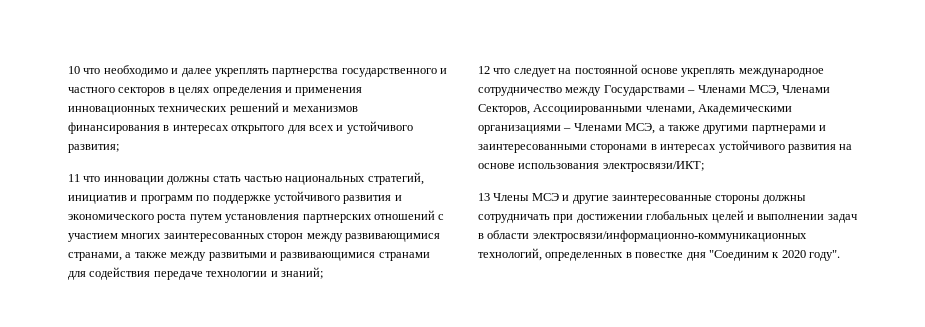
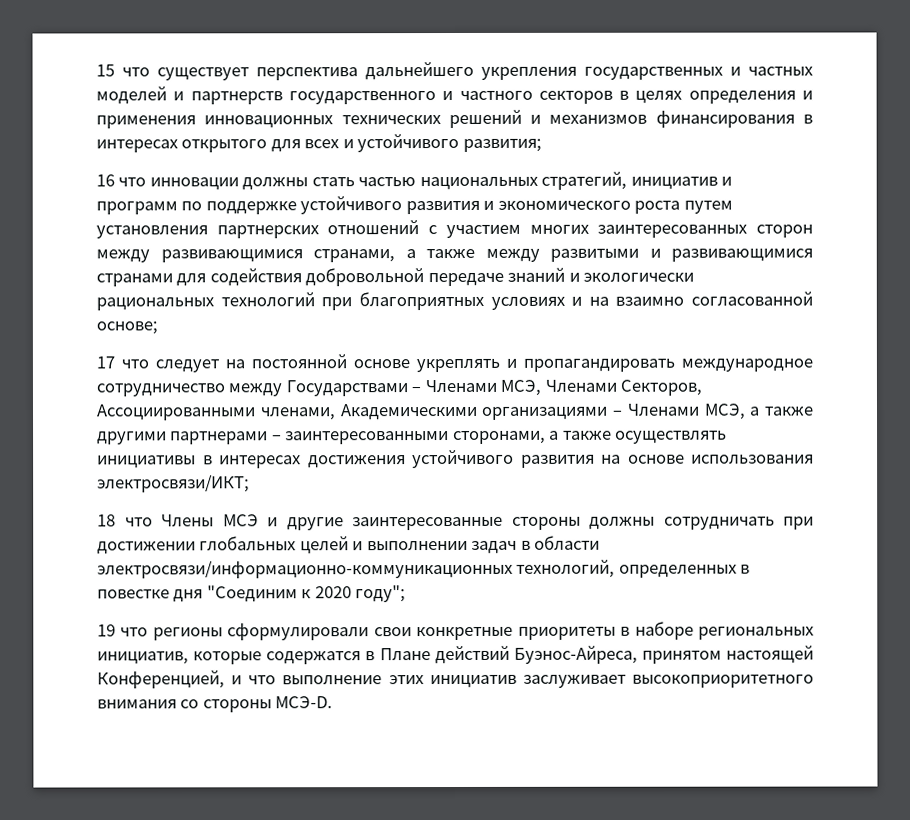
[68,65,339,77] 10 что необходимо и далее укреплять партнерства -> [96,61,813,81] [96,86,283,105] 15 что существует перспектива дальнейшего укрепления государственных и частных моделей и партнерств
[68,174,80,182] 11 -> [96,174,115,187] 16
[153,267,323,280] [478,66,490,74] передаче технологии и знаний; // 12 -> [305,267,695,287] [96,291,813,311] [96,321,158,335] [96,356,115,369] добровольной передаче знаний и экологически рациональных технологий при благоприятных условиях и на взаимно согласованной основе; // 17
(736, 72) none -> [506,358,675,372] и пропагандировать
[819,125,826,131] [478,144,717,153] и заинтересованными сторонами в интересах -> [271,430,728,445] [97,455,406,469] – заинтересованными сторонами, а также осуществлять инициативы в интересах достижения
[478,193,490,201] 13 -> [97,514,153,527] 18 что
[809,250,840,261] году". -> [355,585,407,603] [97,621,815,641] [97,645,814,665] [97,670,814,689] [97,696,334,713] году"; // 19 что регионы сформулировали свои конкретные приоритеты в наборе региональных инициатив, которые содержатся в Плане действий Буэнос-Айреса, принятом настоящей Конференцией, и что выполнение этих инициатив заслуживает высокоприоритетного внимания со стороны МСЭ-D.

